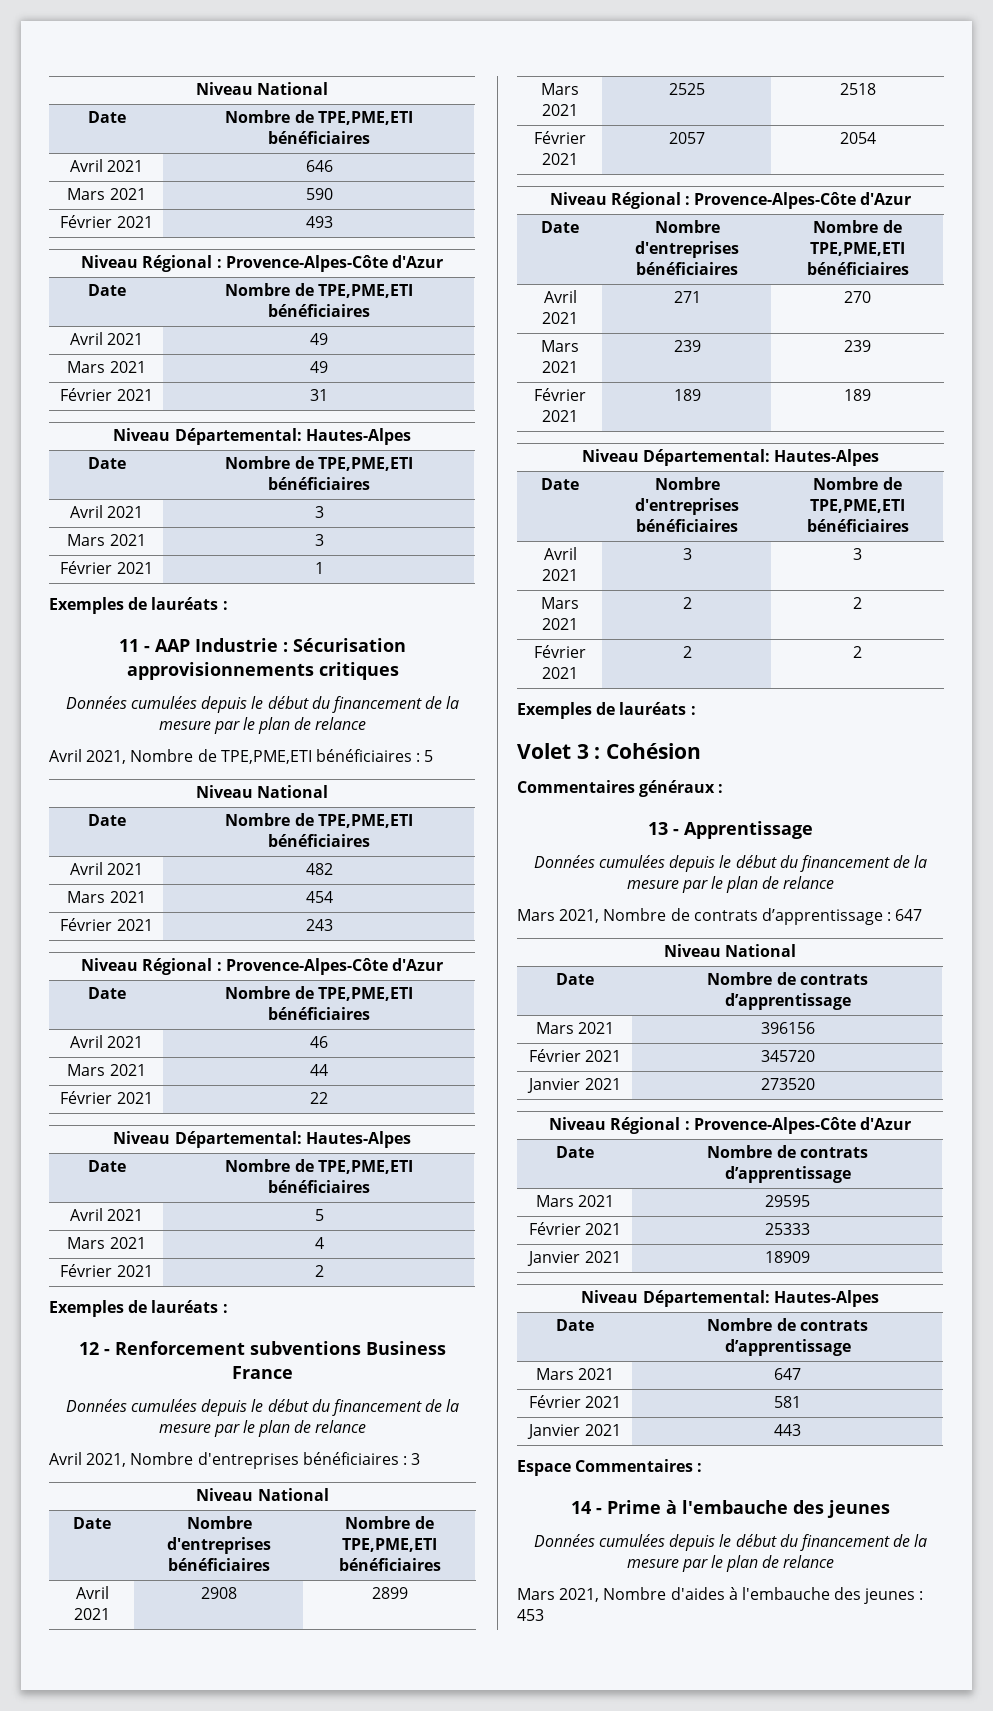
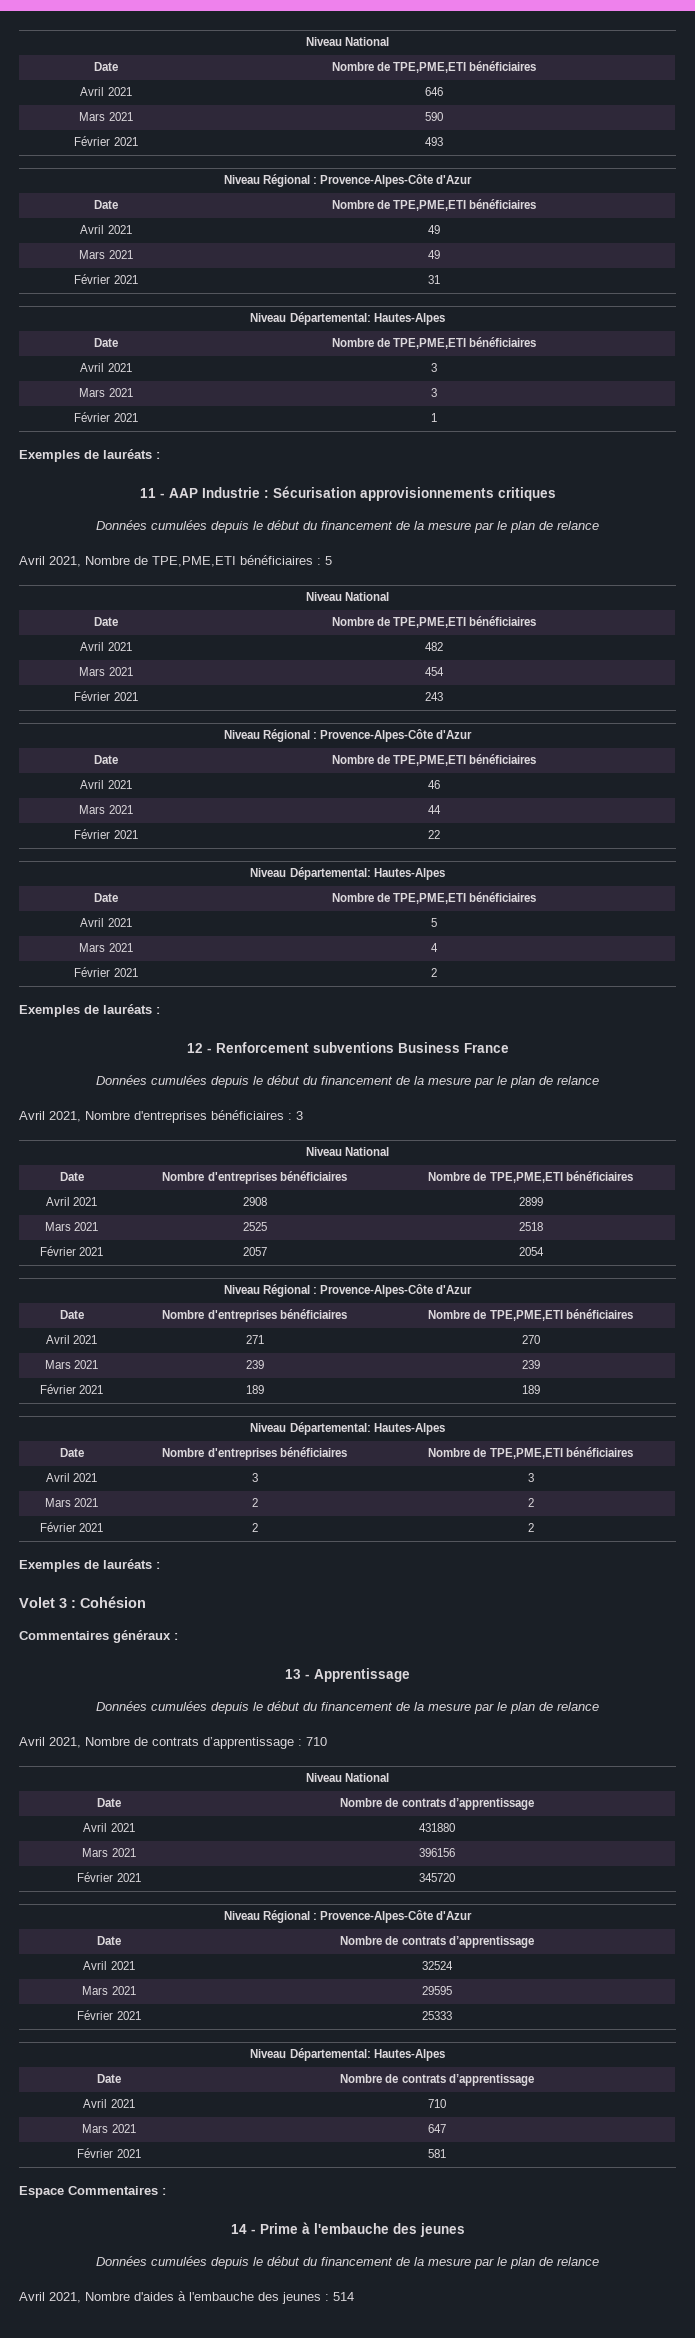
[517,909,555,921] Mars -> [19,1737,45,1746] Avril
[895,909,923,921] 647 -> [306,1737,327,1746] 710
(851, 1001) none -> [83,1823,135,1832] [419,1823,455,1832] // Avril 2021 | 431880
[527,1078,621,1093] [760,1078,815,1090] // Janvier 2021 | 273520 -> (455, 1877) none
(851, 1174) none -> [83,1961,135,1970] [422,1961,453,1970] // Avril 2021 | 32524
[527,1251,621,1266] [765,1251,810,1263] // Janvier 2021 | 18909 -> (452, 2015) none
(851, 1347) none -> [83,2099,135,2108] [428,2099,446,2108] // Avril 2021 | 710
[527,1424,621,1439] [774,1424,801,1436] // Janvier 2021 | 443 -> (446, 2153) none
[517,1588,555,1600] Mars -> [19,2292,45,2301] Avril
[517,1609,544,1621] 453 -> [333,2292,354,2301] 514

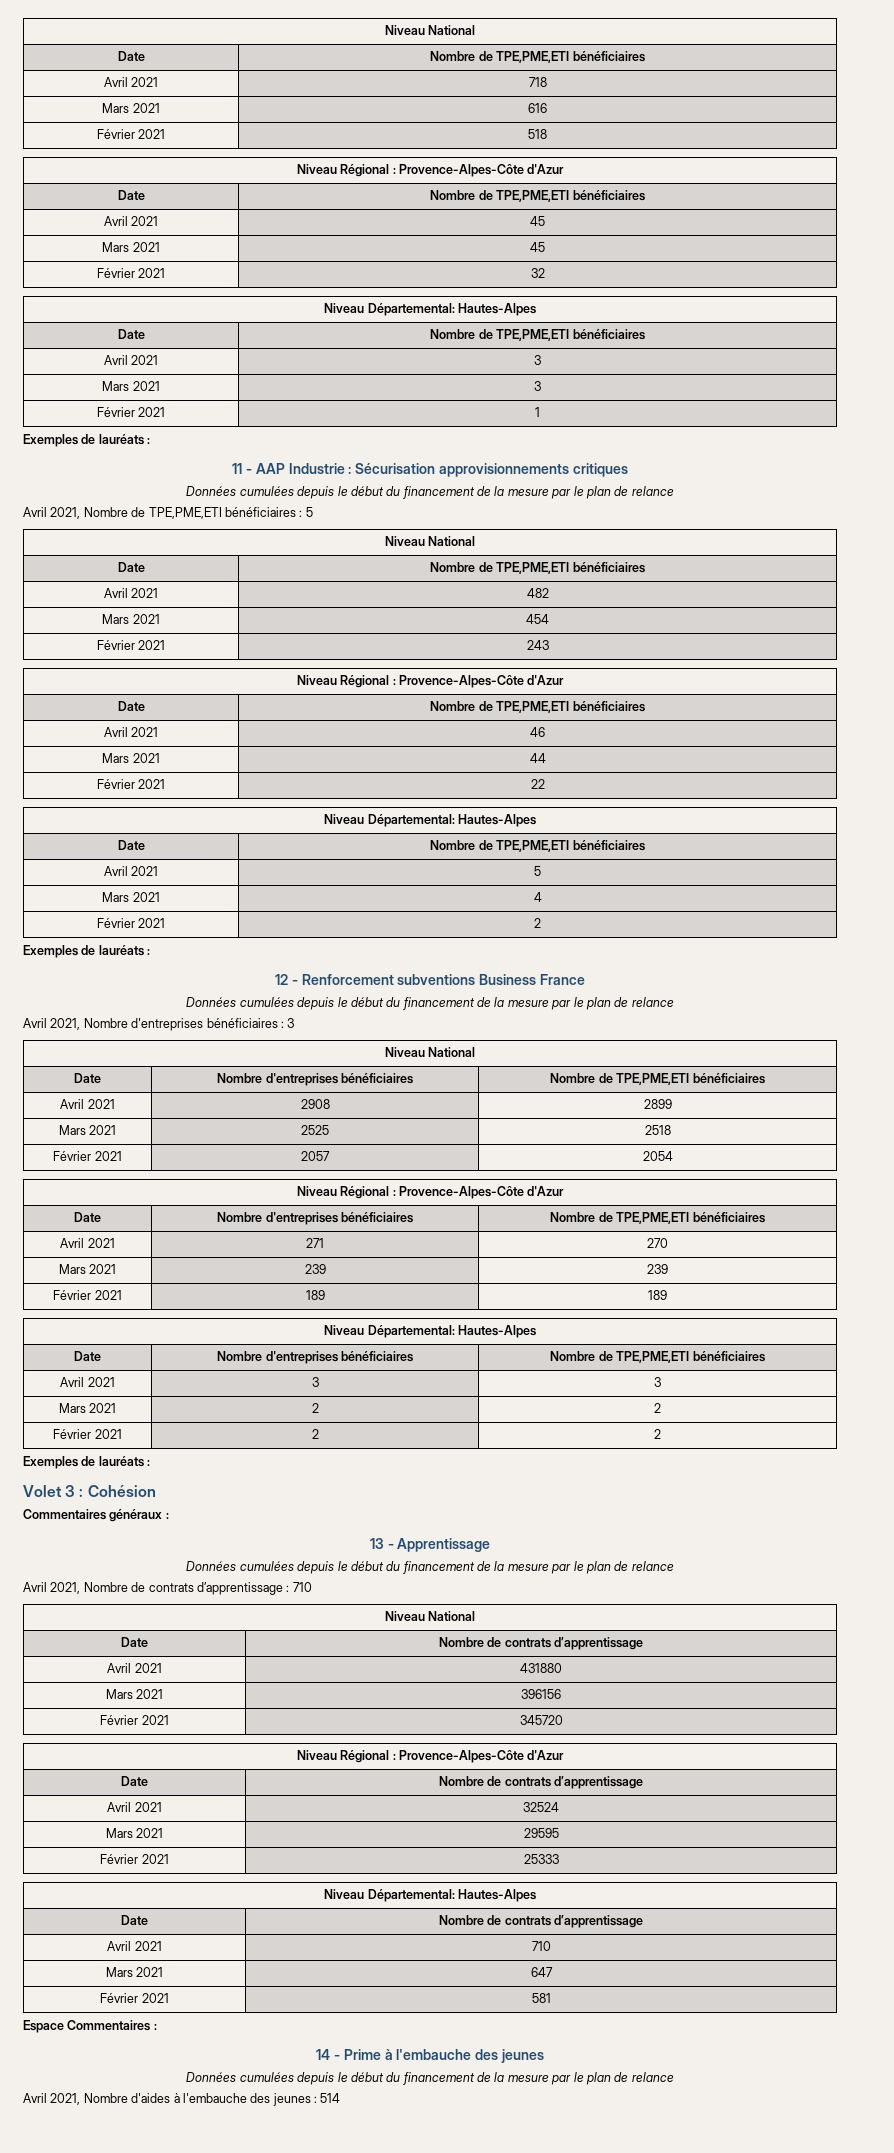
[305,37,390,46] [94,62,118,71] [331,61,537,73] [80,87,132,96] [425,87,443,96] [79,112,133,121] [425,112,443,121] [74,136,138,146] [425,137,443,146] Niveau National // Date | Nombre de TPE,PME,ETI bénéficiaires // Avril 2021 | 646 // Mars 2021 | 590 // Février 2021 | 493 -> [384,25,476,35] [117,51,145,61] [430,51,645,63] [103,77,159,87] [528,77,547,87] [102,103,160,113] [528,103,547,113] [96,129,166,139] [528,129,547,139] Niveau National // Date | Nombre de TPE,PME,ETI bénéficiaires // Avril 2021 | 718 // Mars 2021 | 616 // Février 2021 | 518
[428,225,440,234] [79,250,133,259] [428,250,440,259] [74,274,138,284] [428,275,440,284] 49 // Mars 2021 | 49 // Février 2021 | 31 -> [530,216,545,226] [102,242,160,252] [530,242,545,252] [96,268,166,278] [530,268,545,278] 45 // Mars 2021 | 45 // Février 2021 | 32

